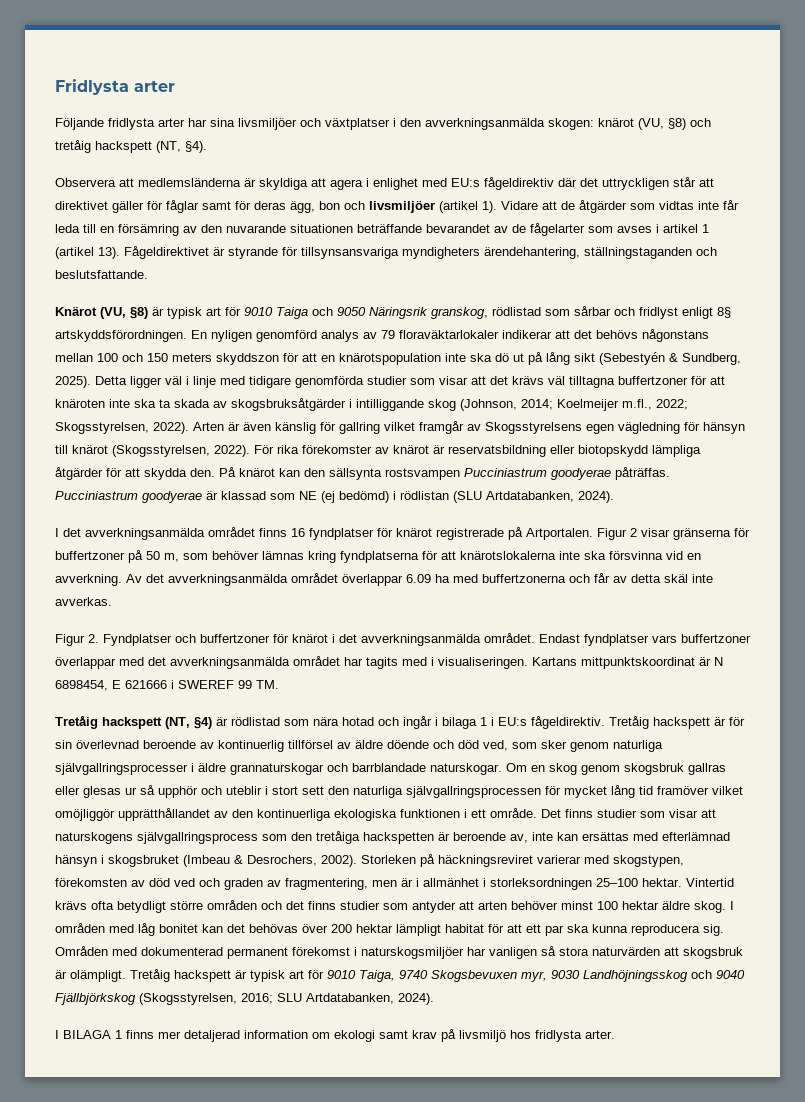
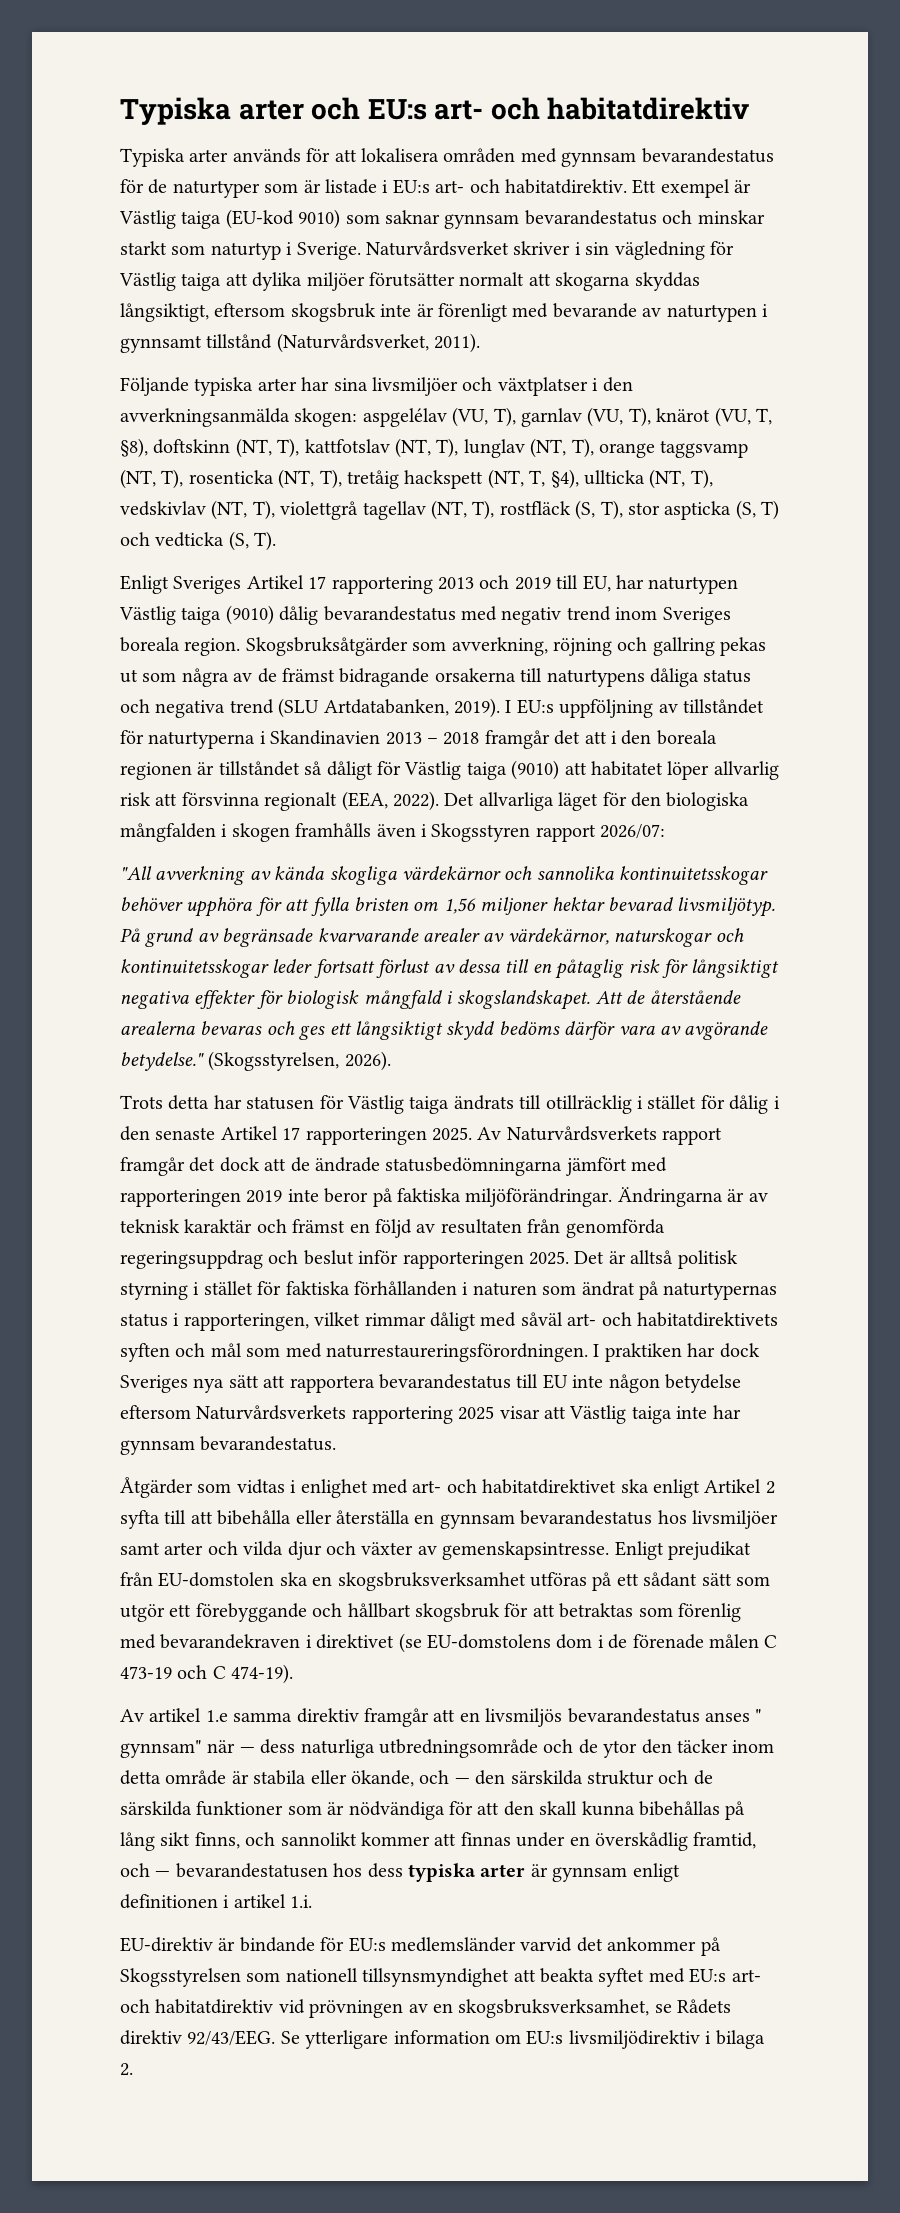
[55,79,175,95] Fridlysta arter -> [120,97,750,125] [120,148,774,167] [120,179,752,198] [119,209,765,229] [120,241,734,260] [119,272,700,291] [120,303,768,322] [120,333,481,353] Typiska arter och EU:s art- och habitatdirektiv // Typiska arter används för att lokalisera områden med gynnsam bevarandestatus för de naturtyper som är listade i EU:s art- och habitatdirektiv. Ett exempel är Västlig taiga (EU-kod 9010) som saknar gynnsam bevarandestatus och minskar starkt som naturtyp i Sverige. Naturvårdsverket skriver i sin vägledning för Västlig taiga att dylika miljöer förutsätter normalt att skogarna skyddas långsiktigt, eftersom skogsbruk inte är förenligt med bevarande av naturtypen i gynnsamt tillstånd (Naturvårdsverket, 2011).
[108,118,155,130] fridlysta -> [194,377,254,396] typiska
[598,118,711,130] [55,140,207,153] [55,177,714,190] [55,200,739,213] [55,223,709,236] [55,246,717,259] [55,270,148,279] [55,306,731,319] [55,329,709,342] [55,352,741,365] [55,376,725,388] [55,398,688,411] [55,421,745,434] [55,445,701,457] [55,467,670,480] [55,491,614,503] [55,527,750,540] [55,550,701,563] [55,573,713,586] [55,597,112,606] [55,633,751,646] [55,656,723,669] [55,680,279,691] [55,715,745,729] [55,740,663,752] [55,763,726,775] [55,785,743,798] [55,808,716,821] [55,831,730,844] [55,854,684,867] [55,878,734,890] [55,900,734,913] [55,923,724,936] [55,946,743,959] [55,969,745,982] [55,993,434,1005] [55,1029,615,1042] knärot (VU, §8) och tretåig hackspett (NT, §4). // Observera att medlemsländerna är skyldiga att agera i enlighet med EU:s fågeldirektiv där det uttryckligen står att direktivet gäller för fåglar samt för deras ägg, bon och livsmiljöer (artikel 1). Vidare att de åtgärder som vidtas inte får leda till en försämring av den nuvarande situationen beträffande bevarandet av de fågelarter som avses i artikel 1 (artikel 13). Fågeldirektivet är styrande för tillsynsansvariga myndigheters ärendehantering, ställningstaganden och beslutsfattande. // Knärot (VU, §8) är typisk art för 9010 Taiga och 9050 Näringsrik granskog, rödlistad som sårbar och fridlyst enligt 8§ artskyddsförordningen. En nyligen genomförd analys av 79 floraväktarlokaler indikerar att det behövs någonstans mellan 100 och 150 meters skyddszon för att en knärotspopulation inte ska dö ut på lång sikt (Sebestyén & Sundberg, 2025). Detta ligger väl i linje med tidigare genomförda studier som visar att det krävs väl tilltagna buffertzoner för att knäroten inte ska ta skada av skogsbruksåtgärder i intilliggande skog (Johnson, 2014; Koelmeijer m.fl., 2022; Skogsstyrelsen, 2022). Arten är även känslig för gallring vilket framgår av Skogsstyrelsens egen vägledning för hänsyn till knärot (Skogsstyrelsen, 2022). För rika förekomster av knärot är reservatsbildning eller biotopskydd lämpliga åtgärder för att skydda den. På knärot kan den sällsynta rostsvampen Pucciniastrum goodyerae påträffas. Pucciniastrum goodyerae är klassad som NE (ej bedömd) i rödlistan (SLU Artdatabanken, 2024). // I det avverkningsanmälda området finns 16 fyndplatser för knärot registrerade på Artportalen. Figur 2 visar gränserna för buffertzoner på 50 m, som behöver lämnas kring fyndplatserna för att knärotslokalerna inte ska försvinna vid en avverkning. Av det avverkningsanmälda området överlappar 6.09 ha med buffertzonerna och får av detta skäl inte avverkas. // Figur 2. Fyndplatser och buffertzoner för knärot i det avverkningsanmälda området. Endast fyndplatser vars buffertzoner överlappar med det avverkningsanmälda området har tagits med i visualiseringen. Kartans mittpunktskoordinat är N 6898454, E 621666 i SWEREF 99 TM. // Tretåig hackspett (NT, §4) är rödlistad som nära hotad och ingår i bilaga 1 i EU:s fågeldirektiv. Tretåig hackspett är för sin överlevnad beroende av kontinuerlig tillförsel av äldre döende och död ved, som sker genom naturliga självgallringsprocesser i äldre grannaturskogar och barrblandade naturskogar. Om en skog genom skogsbruk gallras eller glesas ur så upphör och uteblir i stort sett den naturliga självgallringsprocessen för mycket lång tid framöver vilket omöjliggör upprätthållandet av den kontinuerliga ekologiska funktionen i ett område. Det finns studier som visar att naturskogens självgallringsprocess som den tretåiga hackspetten är beroende av, inte kan ersättas med efterlämnad hänsyn i skogsbruket (Imbeau & Desrochers, 2002). Storleken på häckningsreviret varierar med skogstypen, förekomsten av död ved och graden av fragmentering, men är i allmänhet i storleksordningen 25–100 hektar. Vintertid krävs ofta betydligt större områden och det finns studier som antyder att arten behöver minst 100 hektar äldre skog. I områden med låg bonitet kan det behövas över 200 hektar lämpligt habitat för att ett par ska kunna reproducera sig. Områden med dokumenterad permanent förekomst i naturskogsmiljöer har vanligen så stora naturvärden att skogsbruk är olämpligt. Tretåig hackspett är typisk art för 9010 Taiga, 9740 Skogsbevuxen myr, 9030 Landhöjningsskog och 9040 Fjällbjörkskog (Skogsstyrelsen, 2016; SLU Artdatabanken, 2024). // I BILAGA 1 finns mer detaljerad information om ekologi samt krav på livsmiljö hos fridlysta arter. -> [362,407,772,427] [120,438,749,458] [120,469,713,489] [120,500,780,520] [120,531,277,551] [120,575,739,594] [119,605,731,625] [120,637,767,656] [120,668,752,687] [120,698,764,718] [120,730,717,749] [120,760,779,780] [120,791,750,811] [120,823,666,842] [120,866,769,885] [120,897,776,917] [120,928,744,947] [120,959,780,979] [120,990,741,1010] [120,1021,769,1040] [120,1051,391,1071] [120,1095,780,1114] [120,1126,723,1145] [120,1157,668,1176] [120,1187,768,1207] [120,1219,665,1238] [120,1250,738,1269] [120,1281,778,1300] [120,1312,778,1331] [120,1343,760,1362] [120,1374,741,1393] [120,1405,741,1424] [120,1436,337,1455] [120,1477,775,1498] [120,1510,778,1529] [120,1541,751,1560] [120,1572,770,1591] [120,1603,741,1622] [120,1633,778,1653] [120,1664,294,1684] [120,1708,763,1727] [120,1739,775,1758] [120,1770,713,1787] [120,1801,746,1820] [120,1832,757,1851] [120,1863,680,1882] [120,1894,313,1909] [120,1937,721,1956] [120,1968,761,1987] [120,1999,732,2018] [120,2030,765,2049] [120,2063,133,2076] aspgelélav (VU, T), garnlav (VU, T), knärot (VU, T, §8), doftskinn (NT, T), kattfotslav (NT, T), lunglav (NT, T), orange taggsvamp (NT, T), rosenticka (NT, T), tretåig hackspett (NT, T, §4), ullticka (NT, T), vedskivlav (NT, T), violettgrå tagellav (NT, T), rostfläck (S, T), stor aspticka (S, T) och vedticka (S, T). // Enligt Sveriges Artikel 17 rapportering 2013 och 2019 till EU, har naturtypen Västlig taiga (9010) dålig bevarandestatus med negativ trend inom Sveriges boreala region. Skogsbruksåtgärder som avverkning, röjning och gallring pekas ut som några av de främst bidragande orsakerna till naturtypens dåliga status och negativa trend (SLU Artdatabanken, 2019). I EU:s uppföljning av tillståndet för naturtyperna i Skandinavien 2013 – 2018 framgår det att i den boreala regionen är tillståndet så dåligt för Västlig taiga (9010) att habitatet löper allvarlig risk att försvinna regionalt (EEA, 2022). Det allvarliga läget för den biologiska mångfalden i skogen framhålls även i Skogsstyren rapport 2026/07: // "All avverkning av kända skogliga värdekärnor och sannolika kontinuitetsskogar behöver upphöra för att fylla bristen om 1,56 miljoner hektar bevarad livsmiljötyp. På grund av begränsade kvarvarande arealer av värdekärnor, naturskogar och kontinuitetsskogar leder fortsatt förlust av dessa till en påtaglig risk för långsiktigt negativa effekter för biologisk mångfald i skogslandskapet. Att de återstående arealerna bevaras och ges ett långsiktigt skydd bedöms därför vara av avgörande betydelse." (Skogsstyrelsen, 2026). // Trots detta har statusen för Västlig taiga ändrats till otillräcklig i stället för dålig i den senaste Artikel 17 rapporteringen 2025. Av Naturvårdsverkets rapport framgår det dock att de ändrade statusbedömningarna jämfört med rapporteringen 2019 inte beror på faktiska miljöförändringar. Ändringarna är av teknisk karaktär och främst en följd av resultaten från genomförda regeringsuppdrag och beslut inför rapporteringen 2025. Det är alltså politisk styrning i stället för faktiska förhållanden i naturen som ändrat på naturtypernas status i rapporteringen, vilket rimmar dåligt med såväl art- och habitatdirektivets syften och mål som med naturrestaureringsförordningen. I praktiken har dock Sveriges nya sätt att rapportera bevarandestatus till EU inte någon betydelse eftersom Naturvårdsverkets rapportering 2025 visar att Västlig taiga inte har gynnsam bevarandestatus. // Åtgärder som vidtas i enlighet med art- och habitatdirektivet ska enligt Artikel 2 syfta till att bibehålla eller återställa en gynnsam bevarandestatus hos livsmiljöer samt arter och vilda djur och växter av gemenskapsintresse. Enligt prejudikat från EU-domstolen ska en skogsbruksverksamhet utföras på ett sådant sätt som utgör ett förebyggande och hållbart skogsbruk för att betraktas som förenlig med bevarandekraven i direktivet (se EU-domstolens dom i de förenade målen C 473-19 och C 474-19). // Av artikel 1.e samma direktiv framgår att en livsmiljös bevarandestatus anses " gynnsam" när — dess naturliga utbredningsområde och de ytor den täcker inom detta område är stabila eller ökande, och — den särskilda struktur och de särskilda funktioner som är nödvändiga för att den skall kunna bibehållas på lång sikt finns, och sannolikt kommer att finnas under en överskådlig framtid, och — bevarandestatusen hos dess typiska arter är gynnsam enligt definitionen i artikel 1.i. // EU-direktiv är bindande för EU:s medlemsländer varvid det ankommer på Skogsstyrelsen som nationell tillsynsmyndighet att beakta syftet med EU:s art- och habitatdirektiv vid prövningen av en skogsbruksverksamhet, se Rådets direktiv 92/43/EEG. Se ytterligare information om EU:s livsmiljödirektiv i bilaga 2.

